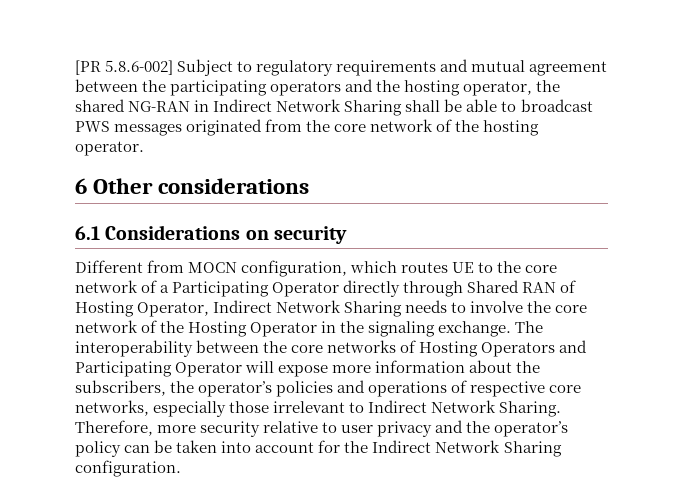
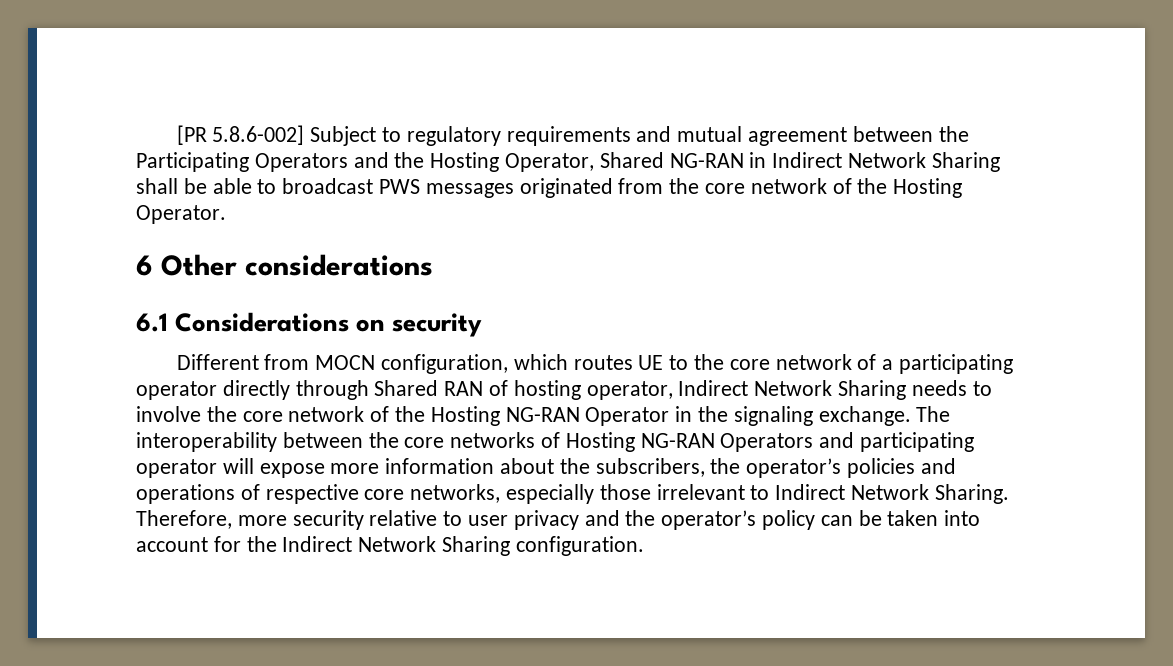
[170,79,561,96] [75,99,125,112] participating operators and the hosting operator, the shared -> [136,152,664,172] Participating Operators and the Hosting Operator, Shared
[483,120,540,136] [75,141,144,156] hosting operator. -> [893,178,963,198] [136,205,226,224] Hosting Operator.
[172,281,340,297] Participating Operator -> [899,354,1014,374] [136,381,217,400] participating operator
[75,301,210,317] Hosting Operator, -> [513,380,673,400] hosting operator,
(248, 329) none -> [505,407,580,422] NG-RAN
[481,340,588,357] [75,361,243,377] Operators and Participating Operator -> [640,432,975,452] [136,459,217,478] NG-RAN Operators and participating operator

